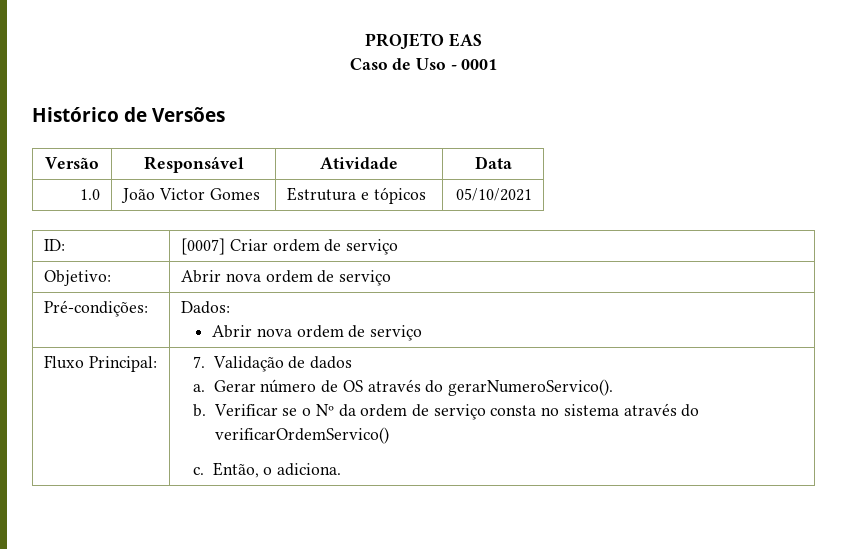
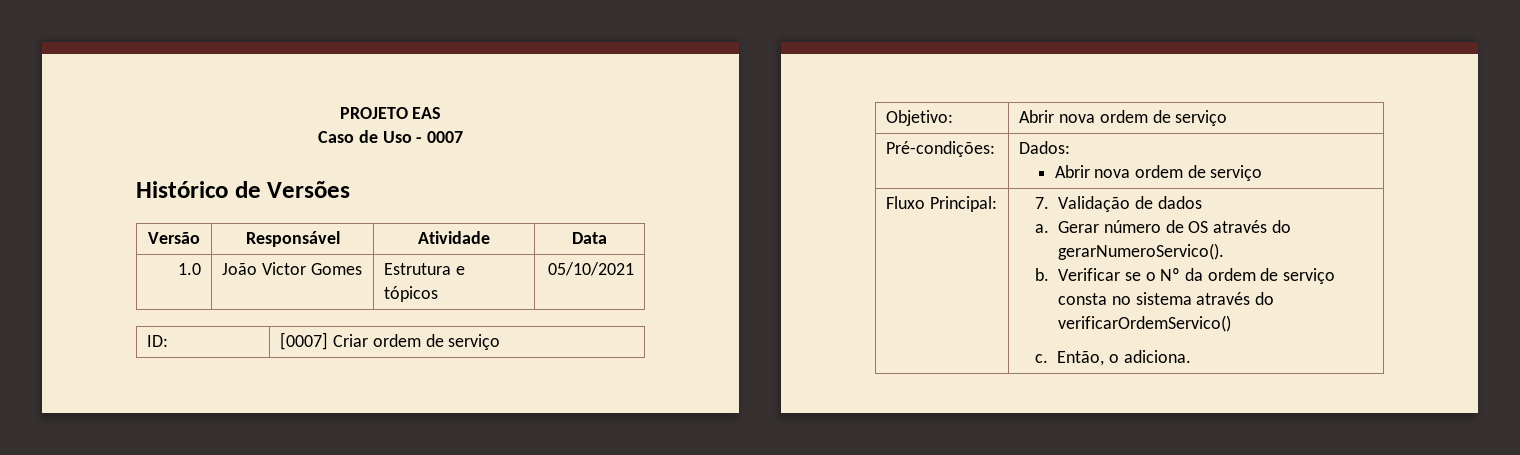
[461,59,498,70] 0001 -> [426,131,463,143] 0007

